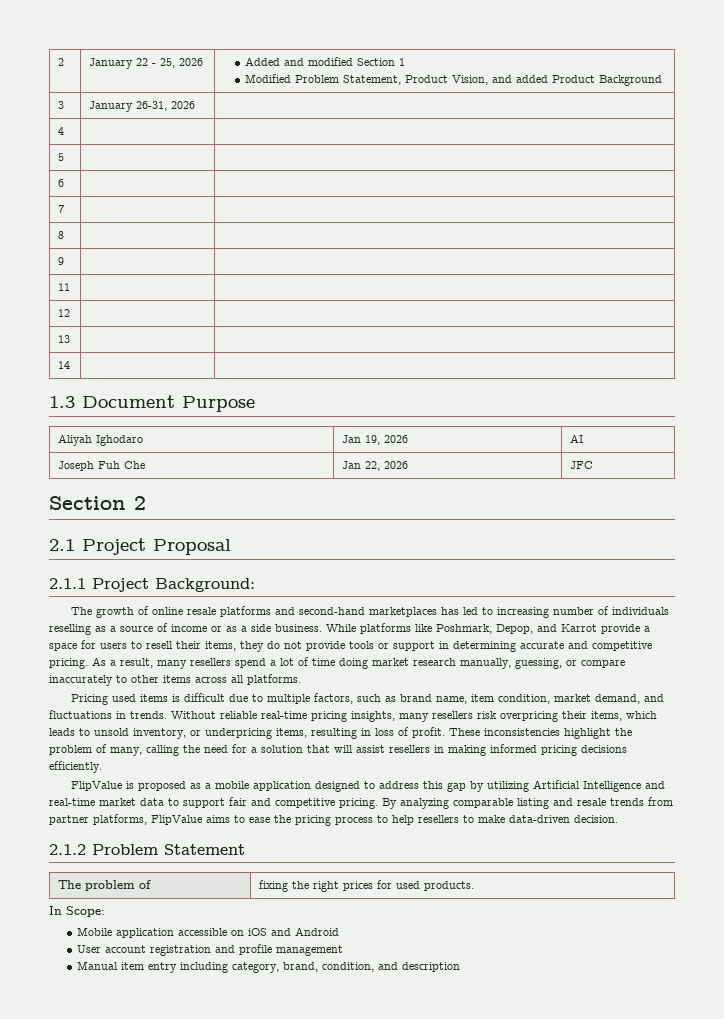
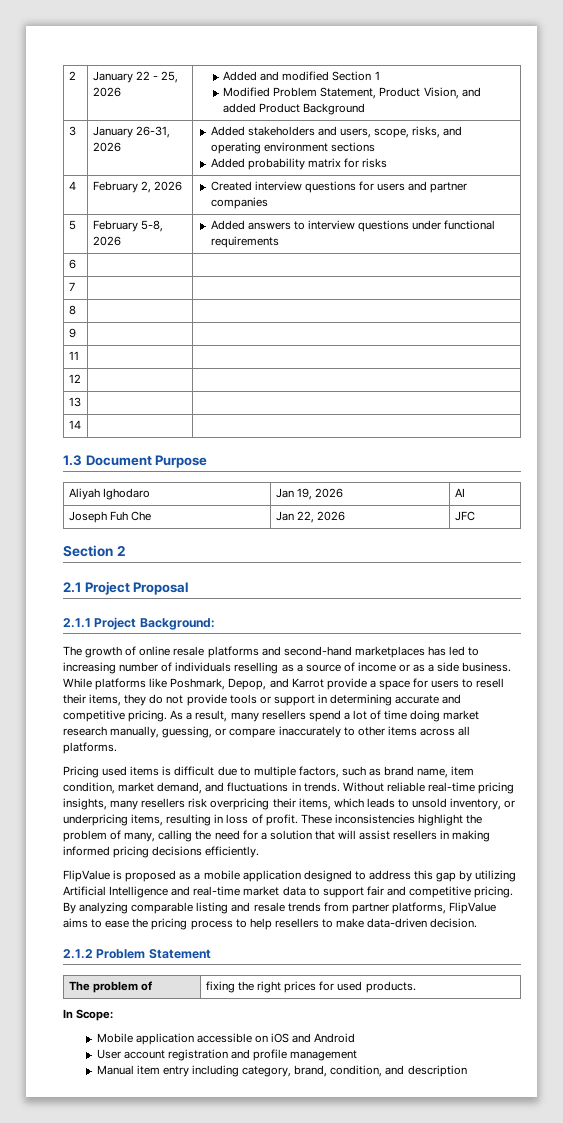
[58,127,65,135] [58,153,65,161] // 4 | | // 5 | | -> [210,126,463,138] [210,142,375,154] [210,158,387,170] [68,181,76,190] [92,181,183,193] [210,181,468,193] [210,197,268,209] [68,220,76,230] [92,220,163,232] [92,236,121,246] [210,220,496,232] [210,236,279,248] Added stakeholders and users, scope, risks, and operating environment sections // Added probability matrix for risks // 4 | February 2, 2026 | Created interview questions for users and partner companies // 5 | February 5-8, 2026 | Added answers to interview questions under functional requirements

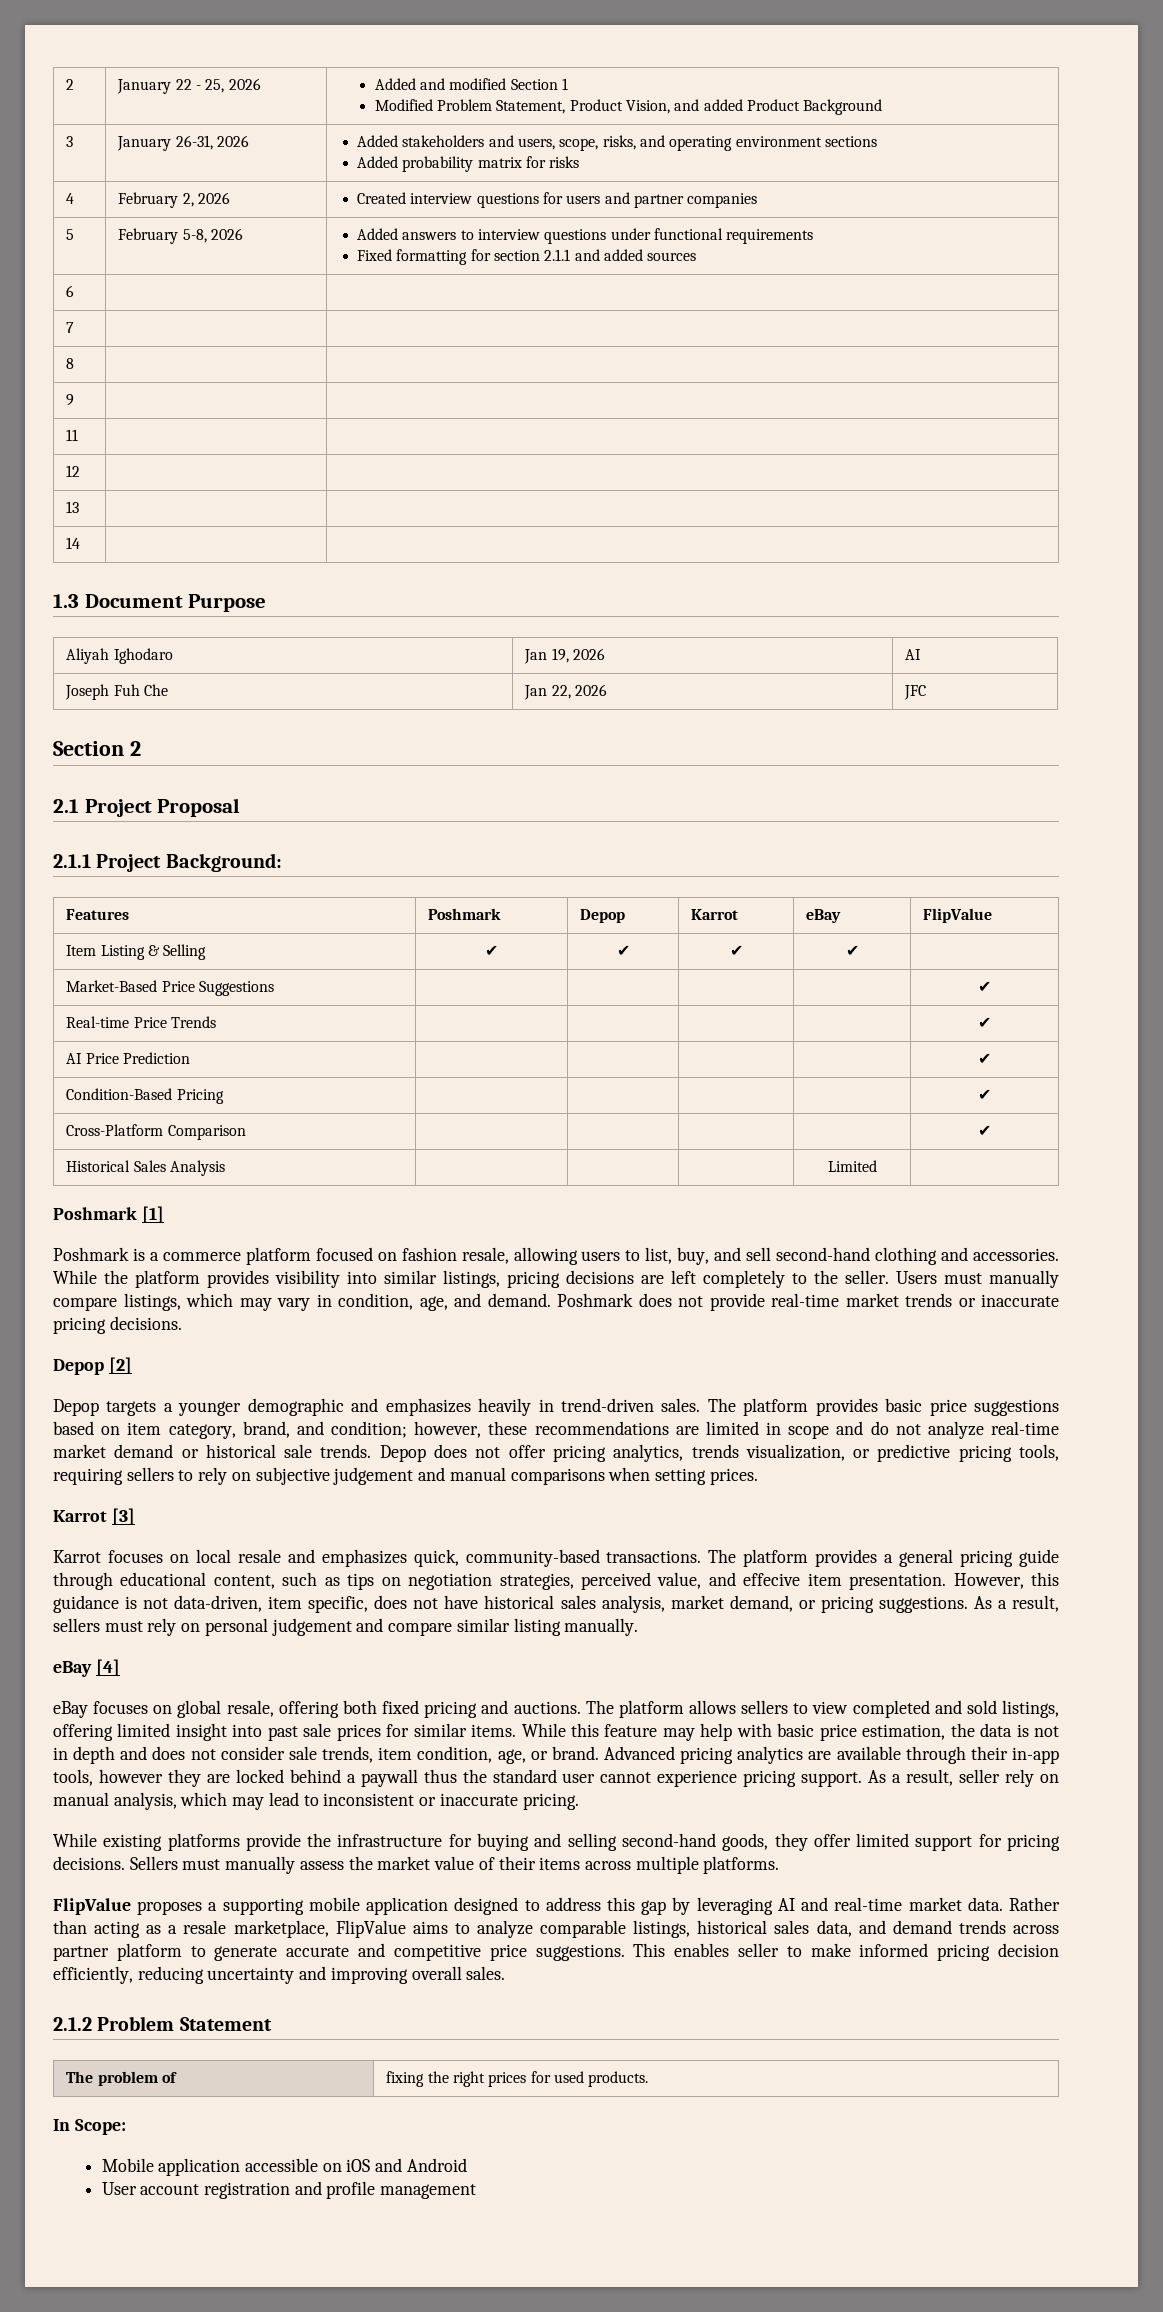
(279, 242) none -> [357,249,697,265] // Fixed formatting for section 2.1.1 and added sources
[63,646,480,658] [63,662,512,674] [63,678,505,690] [63,694,462,706] [63,710,480,722] [63,726,385,738] // The growth of online resale platforms and second-hand marketplaces has led to increasing number of individuals reselling as a source of income or as a side business. While platforms like Poshmark, Depop, and Karrot provide a space for users to resell their items, they do not provide tools or support in determining accurate and competitive pricing. As a result, many resellers spend a lot of time doing market research manually, guessing, or compare inaccurately to other -> [66,909,130,920] [428,908,502,920] [580,909,626,923] [691,909,739,920] [806,909,842,923] [923,908,993,923] [66,944,207,960] [485,945,498,956] [616,945,630,956] [729,945,743,956] [845,945,859,956] [66,980,275,996] [978,981,991,992] [66,1016,217,1028] [978,1017,991,1028] [66,1052,191,1064] [978,1053,991,1064] [66,1088,224,1104] [978,1089,991,1100] [66,1124,246,1140] [978,1125,991,1136] [66,1160,226,1176] [827,1160,877,1172] [53,1206,164,1223] [53,1247,1059,1265] [53,1270,1059,1288] [53,1293,1059,1311] [53,1316,182,1334] [53,1357,132,1375] [53,1398,1059,1416] [53,1421,1059,1439] [53,1444,1059,1462] [53,1467,758,1485] [53,1508,135,1525] [53,1549,1059,1567] [53,1572,1059,1590] [53,1595,1060,1613] [53,1618,639,1636] [53,1659,120,1677] [53,1700,1059,1718] [53,1723,1060,1741] [53,1746,1059,1764] [53,1769,1060,1787] [53,1792,579,1810] [53,1833,1060,1851] [53,1856,536,1874] // Features | Poshmark | Depop | Karrot | eBay | FlipValue // Item Listing & Selling | ✔ | ✔ | ✔ | ✔ | // Market-Based Price Suggestions | | | | | ✔ // Real-time Price Trends | | | | | ✔ // AI Price Prediction | | | | | ✔ // Condition-Based Pricing | | | | | ✔ // Cross-Platform Comparison | | | | | ✔ // Historical Sales Analysis | | | | Limited | // Poshmark [1] // Poshmark is a commerce platform focused on fashion resale, allowing users to list, buy, and sell second-hand clothing and accessories. While the platform provides visibility into similar listings, pricing decisions are left completely to the seller. Users must manually compare listings, which may vary in condition, age, and demand. Poshmark does not provide real-time market trends or inaccurate pricing decisions. // Depop [2] // Depop targets a younger demographic and emphasizes heavily in trend-driven sales. The platform provides basic price suggestions based on item category, brand, and condition; however, these recommendations are limited in scope and do not analyze real-time market demand or historical sale trends. Depop does not offer pricing analytics, trends visualization, or predictive pricing tools, requiring sellers to rely on subjective judgement and manual comparisons when setting prices. // Karrot [3] // Karrot focuses on local resale and emphasizes quick, community-based transactions. The platform provides a general pricing guide through educational content, such as tips on negotiation strategies, perceived value, and effecive item presentation. However, this guidance is not data-driven, item specific, does not have historical sales analysis, market demand, or pricing suggestions. As a result, sellers must rely on personal judgement and compare similar listing manually. // eBay [4] // eBay focuses on global resale, offering both fixed pricing and auctions. The platform allows sellers to view completed and sold listings, offering limited insight into past sale prices for similar items. While this feature may help with basic price estimation, the data is not in depth and does not consider sale trends, item condition, age, or brand. Advanced pricing analytics are available through their in-app tools, however they are locked behind a paywall thus the standard user cannot experience pricing support. As a result, seller rely on manual analysis, which may lead to inconsistent or inaccurate pricing. // While existing platforms provide the infrastructure for buying and selling second-hand goods, they offer limited support for pricing decisions. Sellers must manually assess the market value of their
[458,726,471,736] all -> [635,1856,699,1874] multiple
[63,766,475,778] [63,782,515,794] [63,798,516,810] [63,814,483,826] [63,830,491,842] [63,846,260,858] [63,870,201,882] Pricing used items is difficult due to multiple factors, such as brand name, item condition, market demand, and fluctuations in trends. Without reliable real-time pricing insights, many resellers risk overpricing their items, which leads to unsold inventory, or underpricing items, resulting in loss of profit. These inconsistencies highlight the problem of many, calling the need for a solution that will assist resellers in making informed pricing decisions efficiently. // FlipValue is proposed as a -> [53,1898,304,1915] FlipValue proposes a supporting
[475,870,517,882] [63,886,514,898] [63,902,497,914] [63,918,478,930] utilizing Artificial Intelligence and real-time market data to support fair and competitive pricing. By analyzing comparable listing and resale trends from partner platforms, FlipValue aims to ease the pricing process to help resellers to make data-driven decision. -> [696,1897,1060,1915] [53,1920,1059,1938] [53,1943,1059,1961] [53,1966,506,1984] leveraging AI and real-time market data. Rather than acting as a resale marketplace, FlipValue aims to analyze comparable listings, historical sales data, and demand trends across partner platform to generate accurate and competitive price suggestions. This enables seller to make informed pricing decision efficiently, reducing uncertainty and improving overall sales.
[96,1065,467,1077] // Manual item entry including category, brand, condition, and description -> (477, 2191) none

